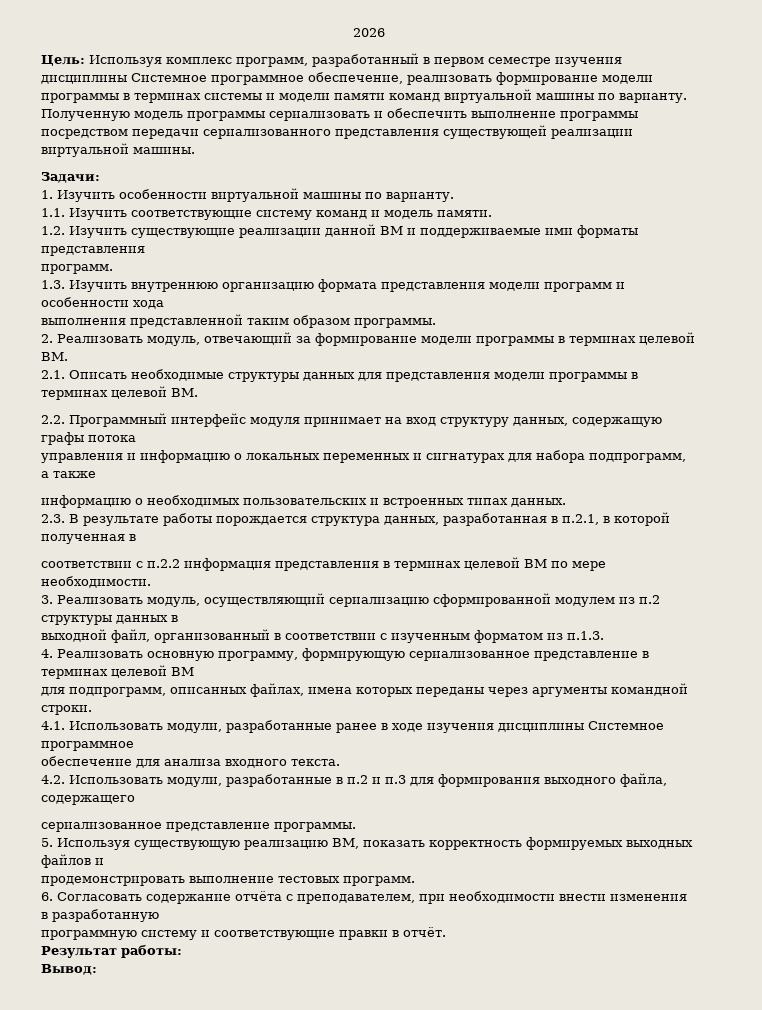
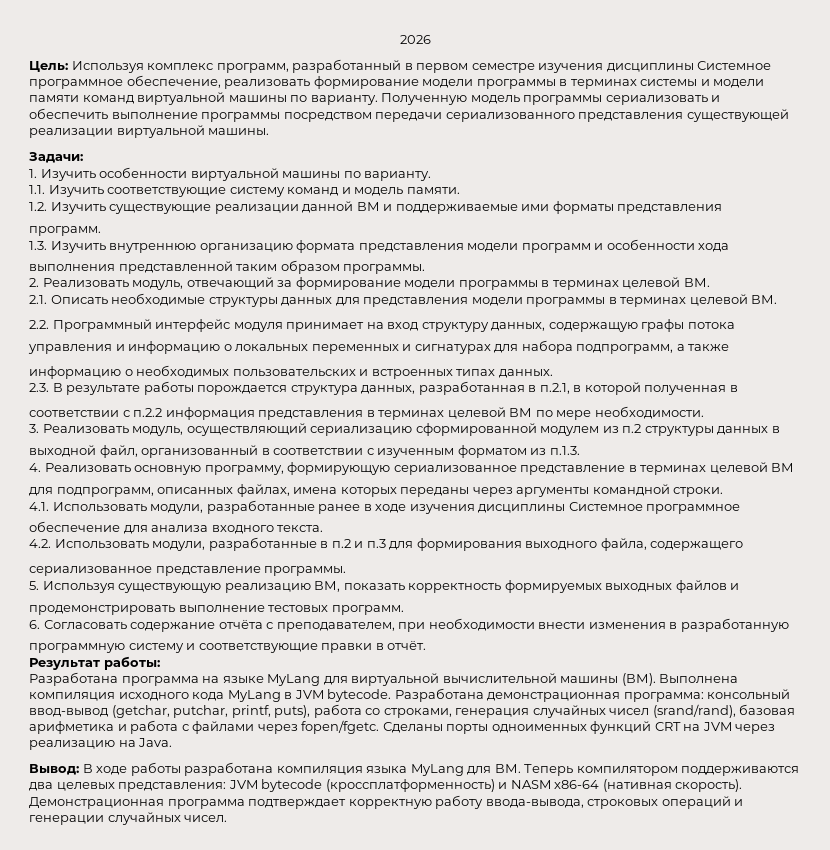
[41,964,97,975] Вывод: -> [29,672,739,686] [29,688,791,702] [29,704,796,718] [29,720,776,734] [29,738,173,750] [29,762,800,776] [29,779,743,792] [29,795,744,809] [29,812,228,825] Разработана программа на языке MyLang для виртуальной вычислительной машины (ВМ). Выполнена компиляция исходного кода MyLang в JVM bytecode. Разработана демонстрационная программа: консольный ввод-вывод (getchar, putchar, printf, puts), работа со строками, генерация случайных чисел (srand/rand), базовая арифметика и работа с файлами через fopen/fgetc. Сделаны порты одноименных функций CRT на JVM через реализацию на Java. // Вывод: В ходе работы разработана компиляция языка MyLang для ВМ. Теперь компилятором поддерживаются два целевых представления: JVM bytecode (кроссплатформенность) и NASM x86-64 (нативная скорость). Демонстрационная программа подтверждает корректную работу ввода-вывода, строковых операций и генерации случайных чисел.

